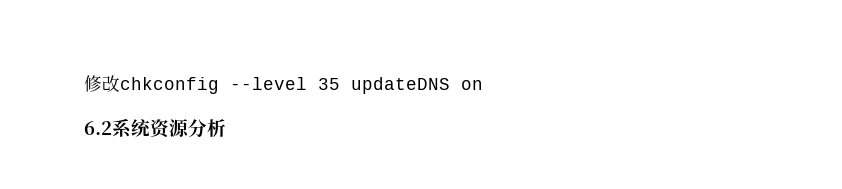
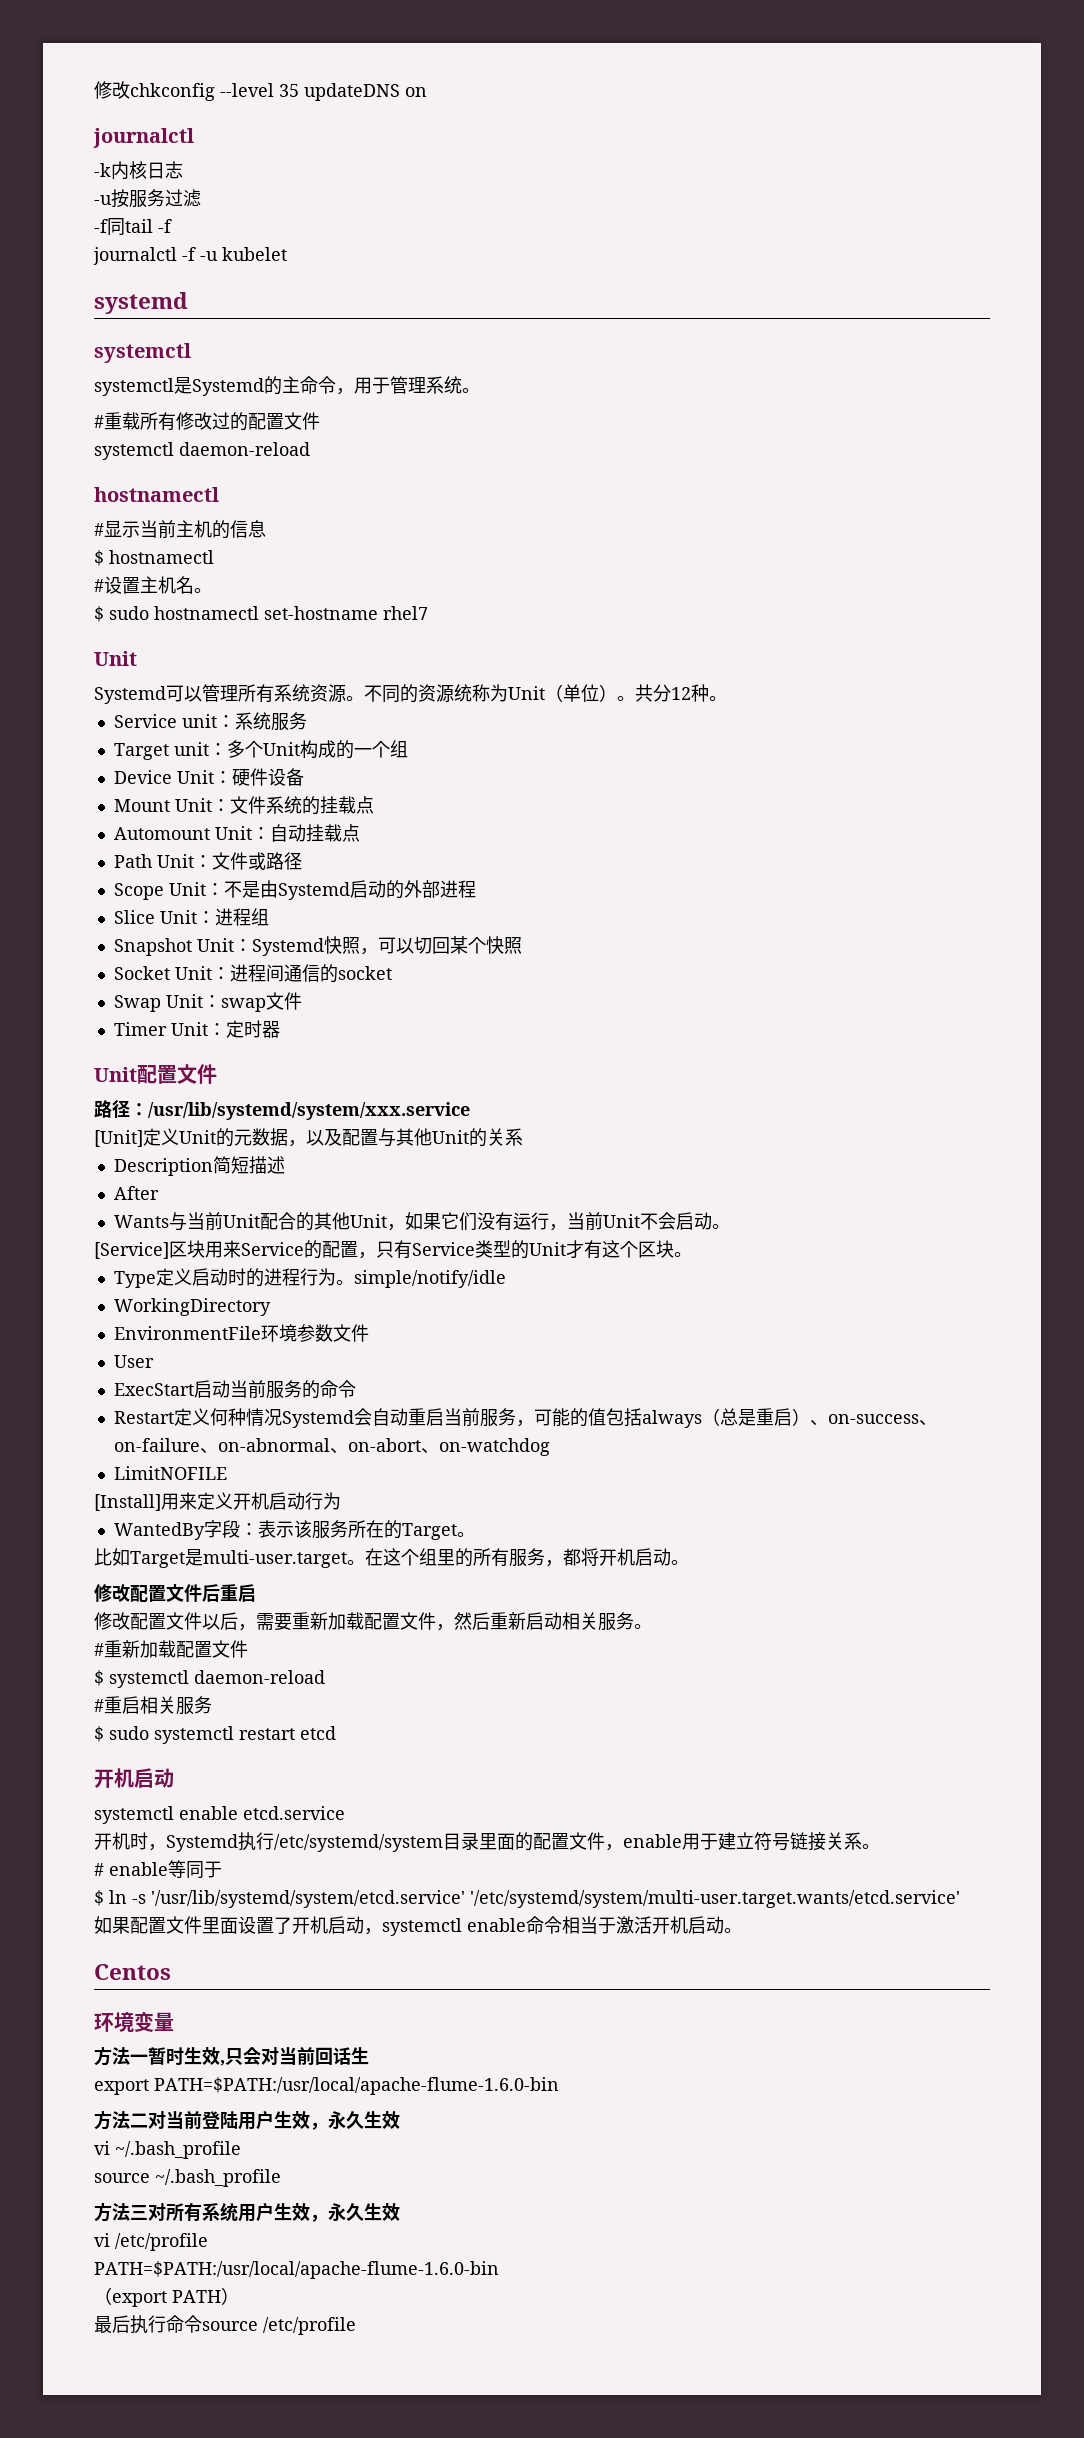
[84,118,226,138] 6.2系统资源分析 -> [93,128,194,148] [94,161,183,180] [94,189,201,208] [94,218,172,236] [93,247,287,265] [94,292,188,314] [94,343,191,363] [94,376,480,396] [94,412,320,431] [94,442,310,460] [94,487,219,502] [94,520,266,539] [94,550,214,566] [94,576,212,594] [94,606,428,622] [94,651,137,666] [94,684,727,704] [113,712,307,731] [113,740,408,760] [113,768,304,786] [113,796,374,815] [113,824,360,842] [113,852,302,870] [113,880,476,900] [113,908,269,926] [113,936,522,956] [113,964,392,983] [113,992,302,1012] [113,1020,280,1038] [94,1064,217,1084] [94,1100,470,1120] [94,1128,523,1147] [113,1156,285,1176] [113,1186,159,1200] [113,1212,730,1231] [94,1240,692,1259] [113,1268,506,1288] [113,1298,271,1316] [113,1324,369,1342] [113,1355,154,1368] [113,1380,356,1399] [113,1408,937,1428] [113,1438,550,1456] [113,1466,227,1480] [94,1492,341,1511] [113,1520,475,1540] [94,1548,689,1568] [94,1584,256,1602] [94,1612,652,1631] [94,1640,248,1658] [94,1670,325,1688] [94,1696,212,1715] [94,1726,336,1744] [94,1768,174,1788] [94,1806,345,1824] [94,1832,880,1852] [94,1860,222,1879] [94,1890,960,1908] [94,1916,742,1936] [94,1964,171,1980] [94,2011,174,2032] [94,2046,369,2066] [94,2077,559,2095] [94,2110,400,2130] [94,2141,241,2159] [94,2169,281,2187] [94,2202,400,2222] [94,2233,208,2251] [94,2261,499,2279] [94,2287,239,2307] [94,2315,356,2335] journalctl // -k内核日志 // -u按服务过滤 // -f同tail -f // journalctl -f -u kubelet // systemd // systemctl // systemctl是Systemd的主命令，用于管理系统。 // #重载所有修改过的配置文件 // systemctl daemon-reload // hostnamectl // #显示当前主机的信息 // $ hostnamectl // #设置主机名。 // $ sudo hostnamectl set-hostname rhel7 // Unit // Systemd可以管理所有系统资源。不同的资源统称为Unit（单位）。共分12种。 // Service unit：系统服务 // Target unit：多个Unit构成的一个组 // Device Unit：硬件设备 // Mount Unit：文件系统的挂载点 // Automount Unit：自动挂载点 // Path Unit：文件或路径 // Scope Unit：不是由Systemd启动的外部进程 // Slice Unit：进程组 // Snapshot Unit：Systemd快照，可以切回某个快照 // Socket Unit：进程间通信的socket // Swap Unit：swap文件 // Timer Unit：定时器 // Unit配置文件 // 路径：/usr/lib/systemd/system/xxx.service // [Unit]定义Unit的元数据，以及配置与其他Unit的关系 // Description简短描述 // After // Wants与当前Unit配合的其他Unit，如果它们没有运行，当前Unit不会启动。 // [Service]区块用来Service的配置，只有Service类型的Unit才有这个区块。 // Type定义启动时的进程行为。simple/notify/idle // WorkingDirectory // EnvironmentFile环境参数文件 // User // ExecStart启动当前服务的命令 // Restart定义何种情况Systemd会自动重启当前服务，可能的值包括always（总是重启）、on-success、on-failure、on-abnormal、on-abort、on-watchdog // LimitNOFILE // [Install]用来定义开机启动行为 // WantedBy字段：表示该服务所在的Target。 // 比如Target是multi-user.target。在这个组里的所有服务，都将开机启动。 // 修改配置文件后重启 // 修改配置文件以后，需要重新加载配置文件，然后重新启动相关服务。 // #重新加载配置文件 // $ systemctl daemon-reload // #重启相关服务 // $ sudo systemctl restart etcd // 开机启动 // systemctl enable etcd.service // 开机时，Systemd执行/etc/systemd/system目录里面的配置文件，enable用于建立符号链接关系。 // # enable等同于 // $ ln -s '/usr/lib/systemd/system/etcd.service' '/etc/systemd/system/multi-user.target.wants/etcd.service' // 如果配置文件里面设置了开机启动，systemctl enable命令相当于激活开机启动。 // Centos // 环境变量 // 方法一暂时生效,只会对当前回话生 // export PATH=$PATH:/usr/local/apache-flume-1.6.0-bin // 方法二对当前登陆用户生效，永久生效 // vi ~/.bash_profile // source ~/.bash_profile // 方法三对所有系统用户生效，永久生效 // vi /etc/profile // PATH=$PATH:/usr/local/apache-flume-1.6.0-bin // （export PATH） // 最后执行命令source /etc/profile

